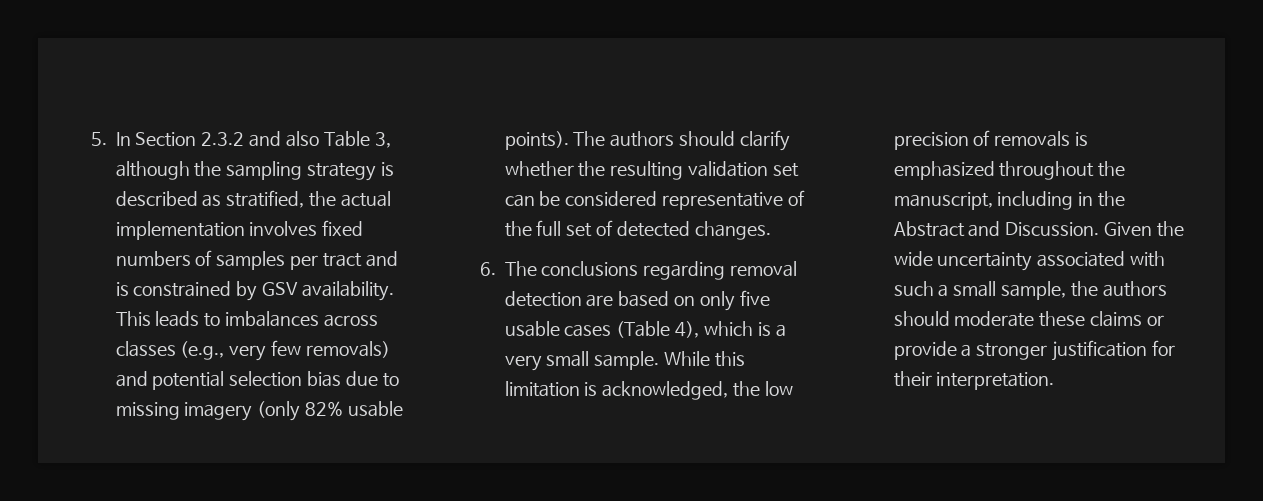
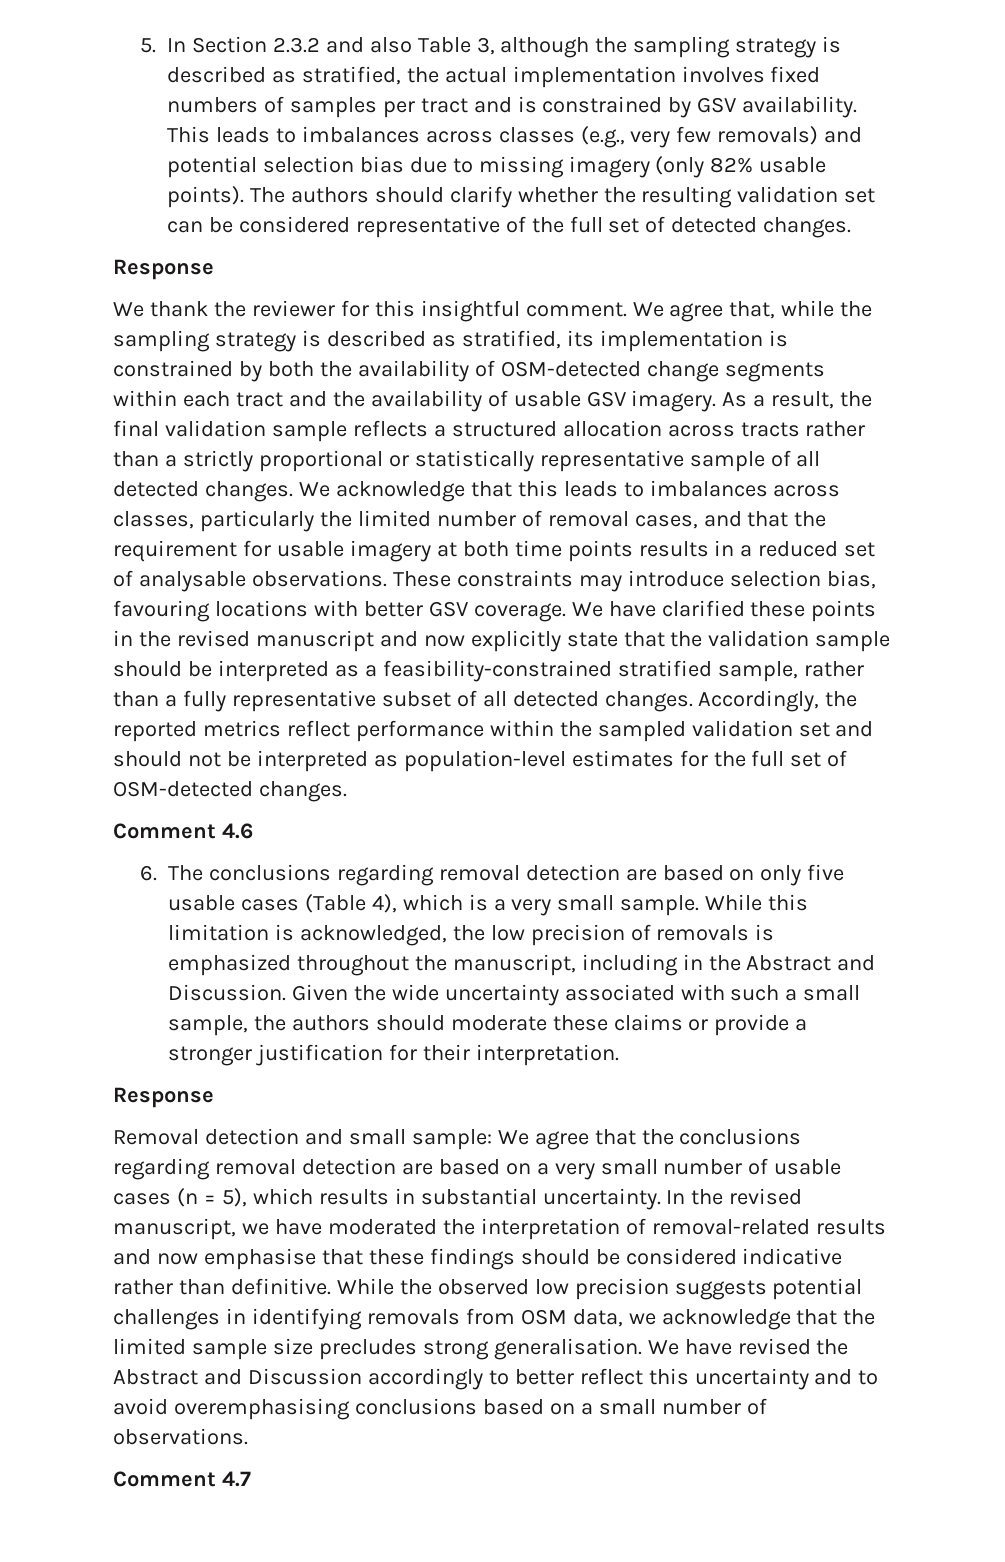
(771, 230) none -> [113,259,214,280] [113,300,873,322] [113,330,788,352] [113,360,825,382] [113,390,873,412] [113,420,866,442] [113,450,821,472] [113,480,841,502] [113,510,827,532] [113,540,876,562] [113,570,876,592] [113,600,877,622] [113,630,891,652] [113,660,864,682] [113,690,858,712] [113,720,874,742] [113,750,848,772] [113,781,347,802] [113,823,253,839] // Response // We thank the reviewer for this insightful comment. We agree that, while the sampling strategy is described as stratified, its implementation is constrained by both the availability of OSM-detected change segments within each tract and the availability of usable GSV imagery. As a result, the final validation sample reflects a structured allocation across tracts rather than a strictly proportional or statistically representative sample of all detected changes. We acknowledge that this leads to imbalances across classes, particularly the limited number of removal cases, and that the requirement for usable imagery at both time points results in a reduced set of analysable observations. These constraints may introduce selection bias, favouring locations with better GSV coverage. We have clarified these points in the revised manuscript and now explicitly state that the validation sample should be interpreted as a feasibility-constrained stratified sample, rather than a fully representative subset of all detected changes. Accordingly, the reported metrics reflect performance within the sampled validation set and should not be interpreted as population-level estimates for the full set of OSM-detected changes. // Comment 4.6
(1055, 381) none -> [113,1087,214,1108] [113,1128,802,1150] [113,1158,842,1180] [113,1188,803,1210] [113,1218,886,1240] [113,1248,843,1270] [113,1278,863,1300] [113,1308,876,1330] [113,1338,849,1360] [113,1368,879,1390] [113,1398,767,1420] [113,1428,248,1445] [113,1471,251,1487] // Response // Removal detection and small sample: We agree that the conclusions regarding removal detection are based on a very small number of usable cases (n = 5), which results in substantial uncertainty. In the revised manuscript, we have moderated the interpretation of removal-related results and now emphasise that these findings should be considered indicative rather than definitive. While the observed low precision suggests potential challenges in identifying removals from OSM data, we acknowledge that the limited sample size precludes strong generalisation. We have revised the Abstract and Discussion accordingly to better reflect this uncertainty and to avoid overemphasising conclusions based on a small number of observations. // Comment 4.7

